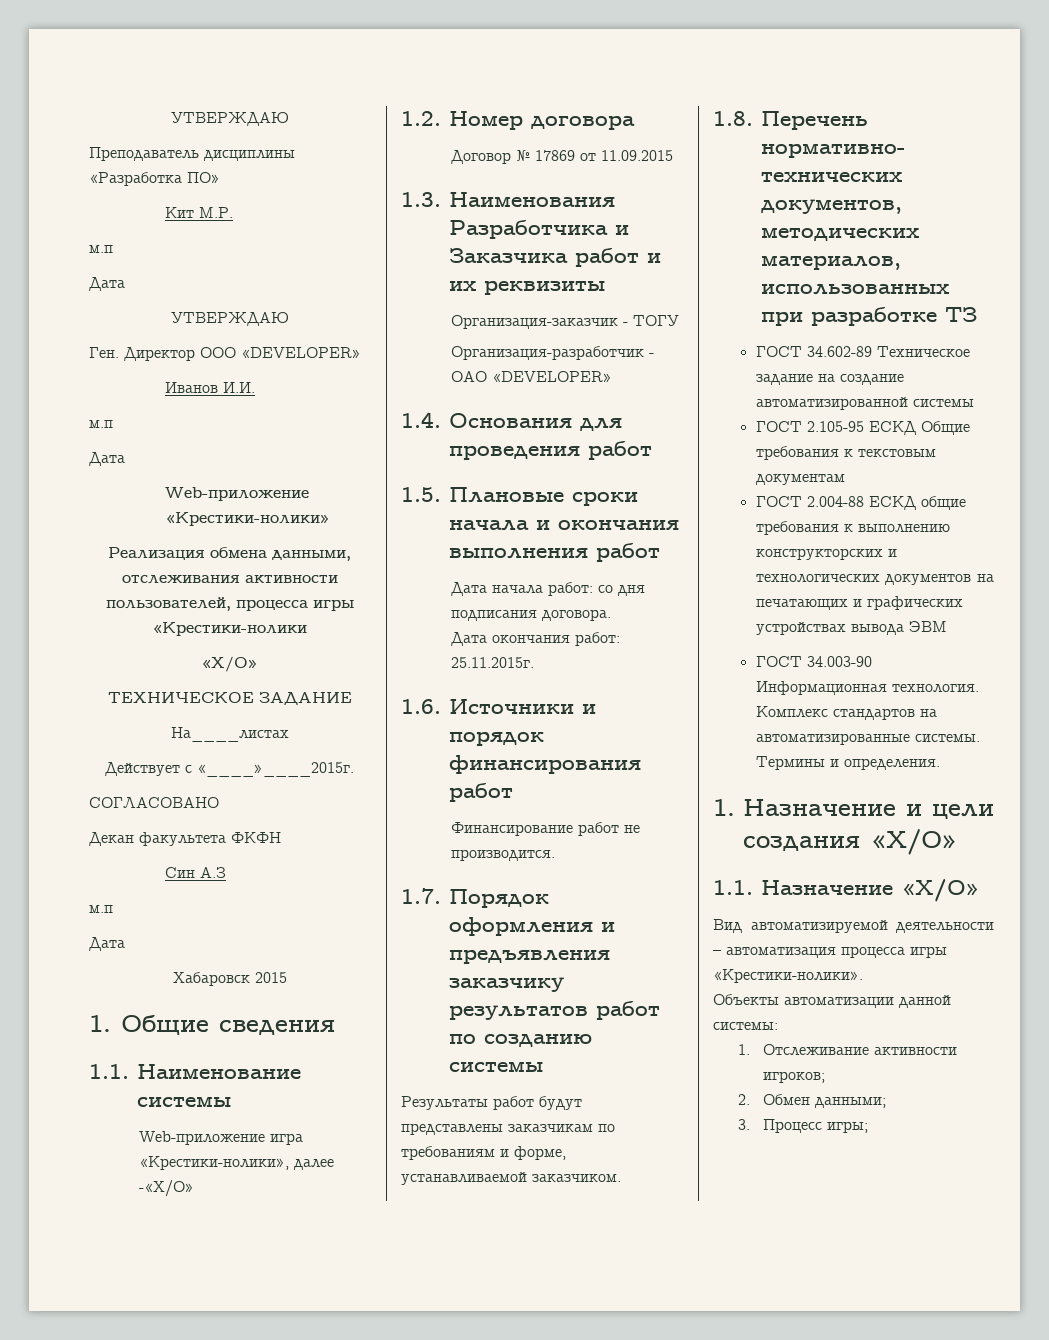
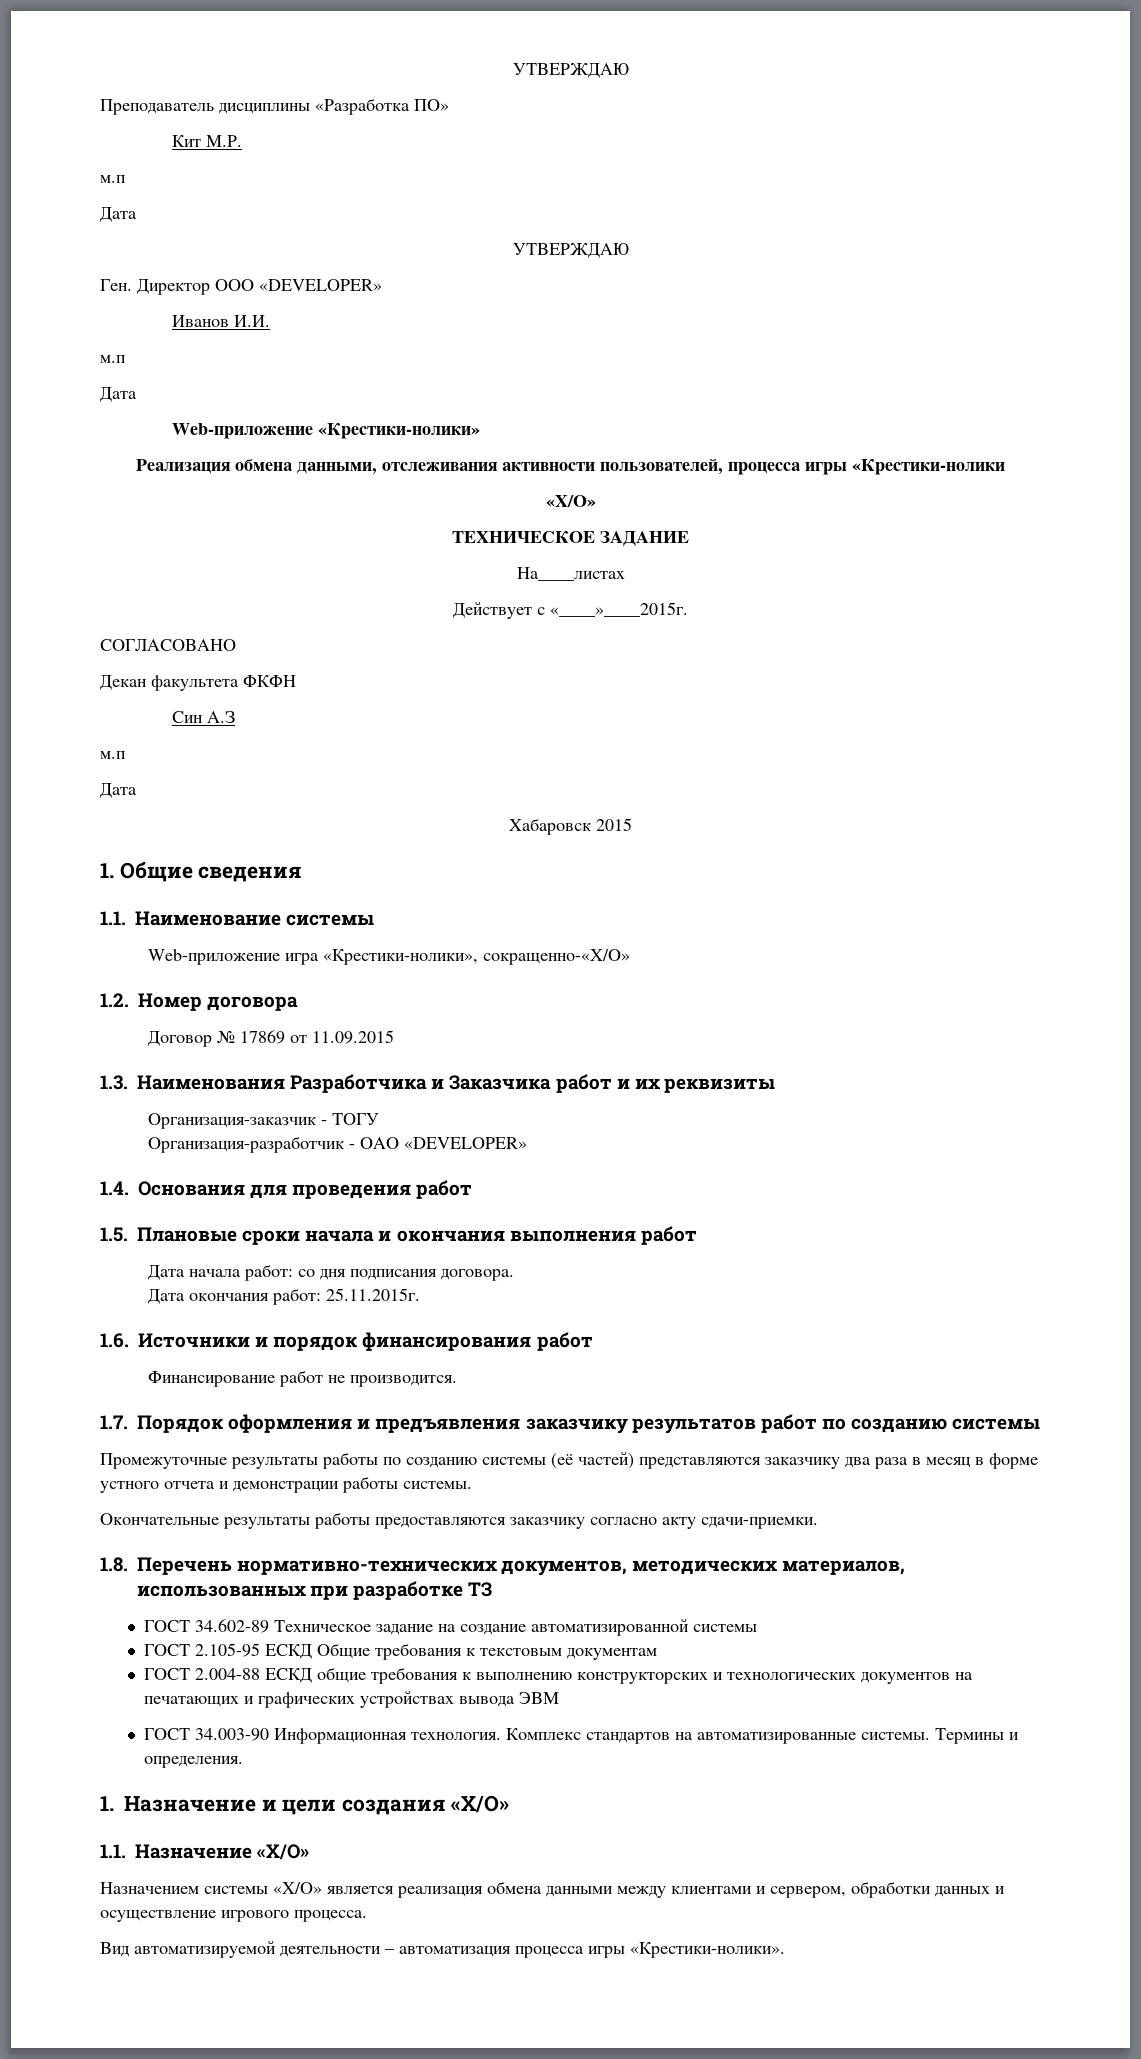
[294,1159,335,1170] [139,1180,195,1197] далее -«X/O» -> [483,949,631,965] сокращенно-«X/O»
[401,1096,582,1110] [401,1123,615,1135] [401,1146,566,1160] [401,1172,621,1185] Результаты работ будут представлены заказчикам по требованиям и форме, устанавливаемой заказчиком. -> [100,1452,1038,1469] [100,1476,472,1493] [100,1512,818,1529] Промежуточные результаты работы по созданию системы (её частей) представляются заказчику два раза в месяц в форме устного отчета и демонстрации работы системы. // Окончательные результаты работы предоставляются заказчику согласно акту сдачи-приемки.
(980, 890) none -> [100,1881,1005,1898] [100,1910,367,1922] // Назначением системы «X/O» является реализация обмена данными между клиентами и сервером, обработки данных и осуществление игрового процесса.
[713,994,951,1008] [713,1022,778,1030] [738,1044,958,1056] [763,1071,826,1083] [738,1094,887,1108] [738,1119,869,1133] // Объекты автоматизации данной системы: // 1. Отслеживание активности игроков; // 2. Обмен данными; // 3. Процесс игры; -> (785, 1950) none

